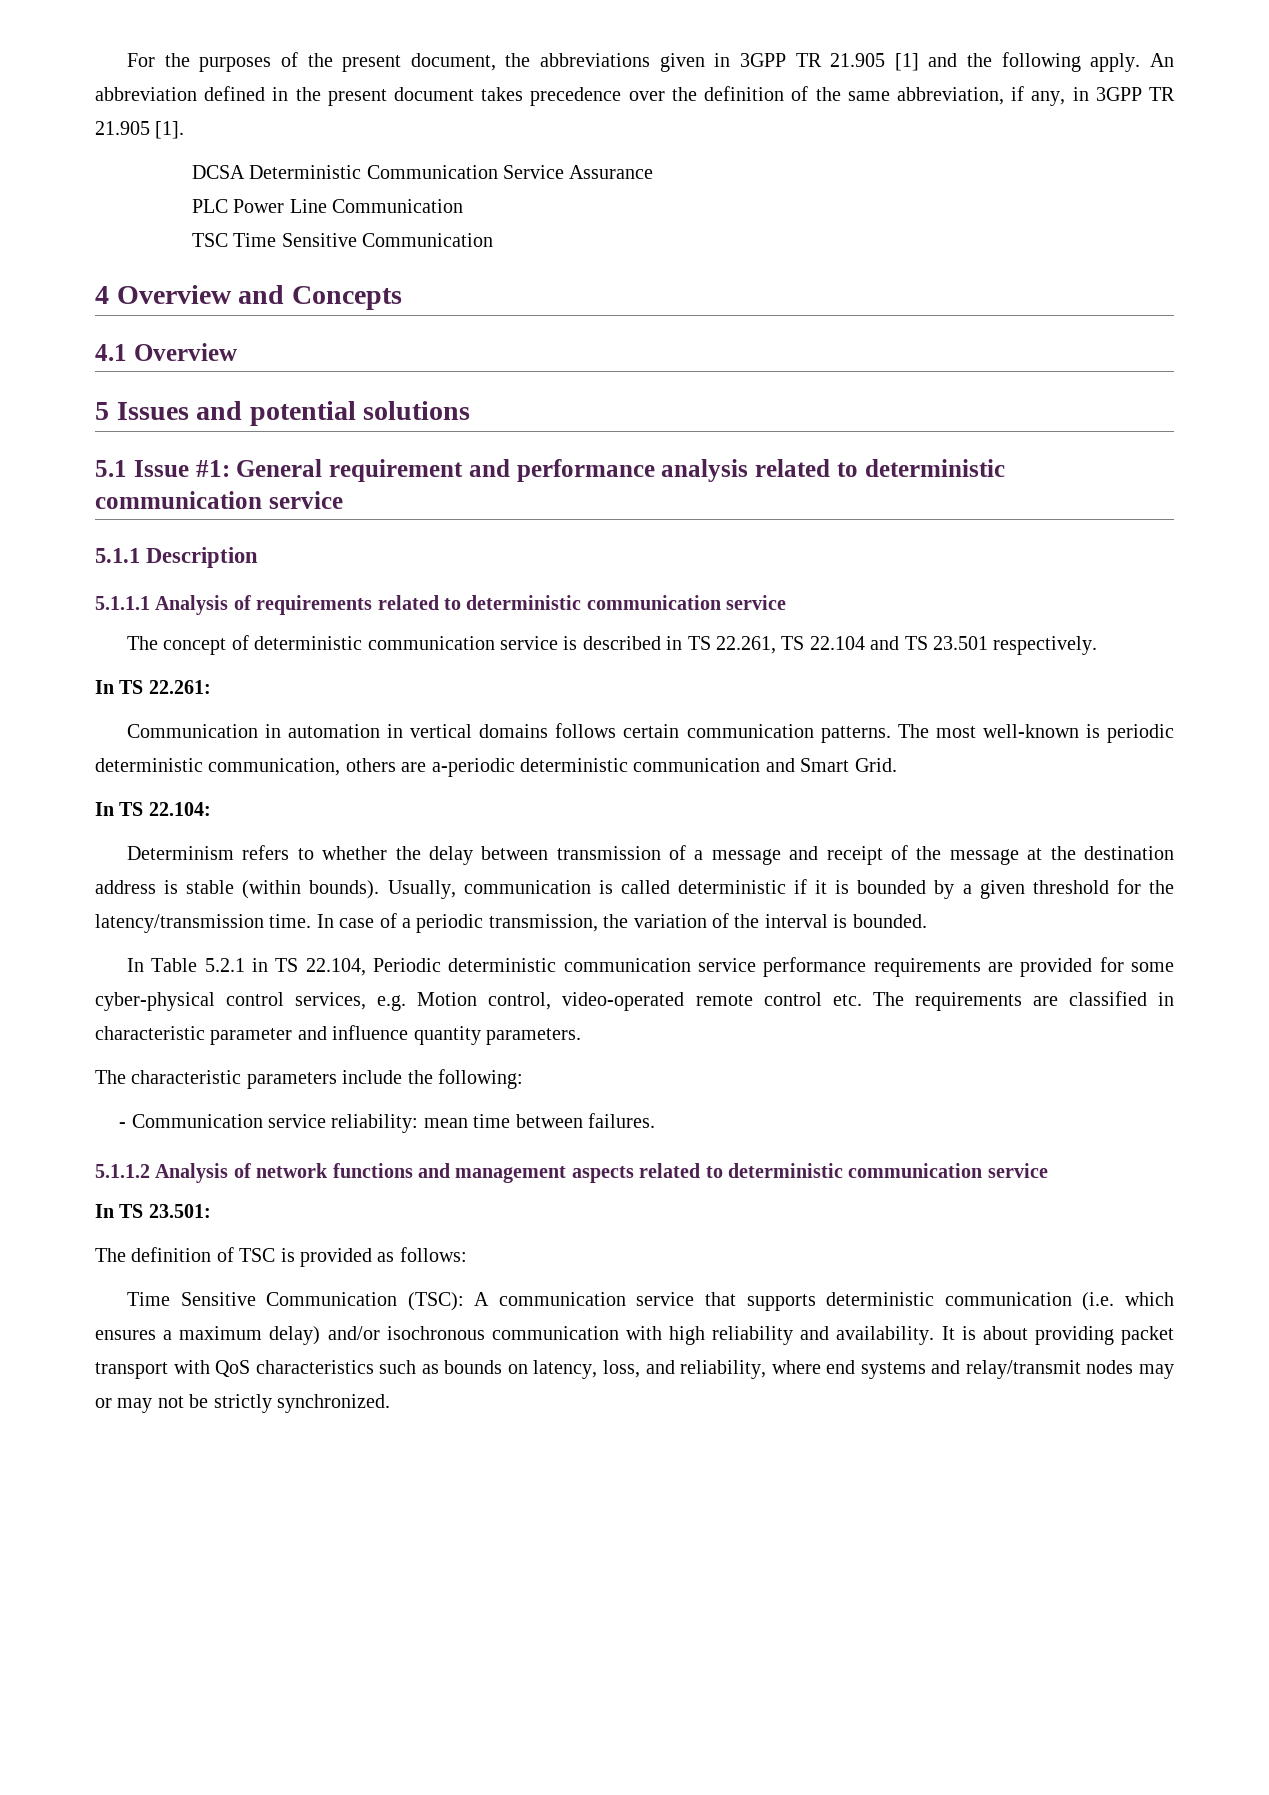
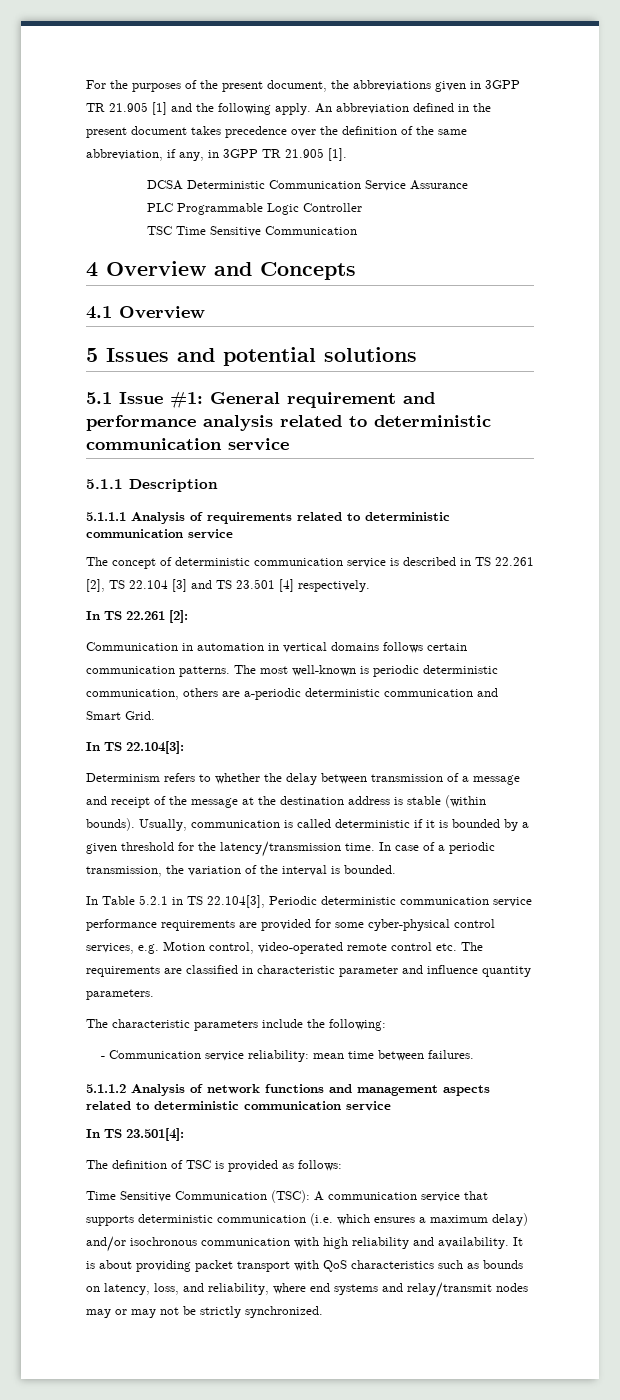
[233,199,463,213] Power Line Communication -> [177,203,363,215] Programmable Logic Controller
[715,636,776,654] 22.261, -> [495,557,534,566] [86,579,105,592] 22.261 [2],
(865, 643) none -> [172,579,187,592] [3]
(988, 643) none -> [279,579,294,592] [4]
[148,680,211,694] 22.261: -> [126,610,188,623] 22.261 [2]:
[148,802,211,816] 22.104: -> [126,741,184,754] 22.104[3]:
[305,958,366,976] 22.104, -> [207,895,265,908] 22.104[3],
[148,1204,211,1218] 23.501: -> [126,1128,184,1141] 23.501[4]:

